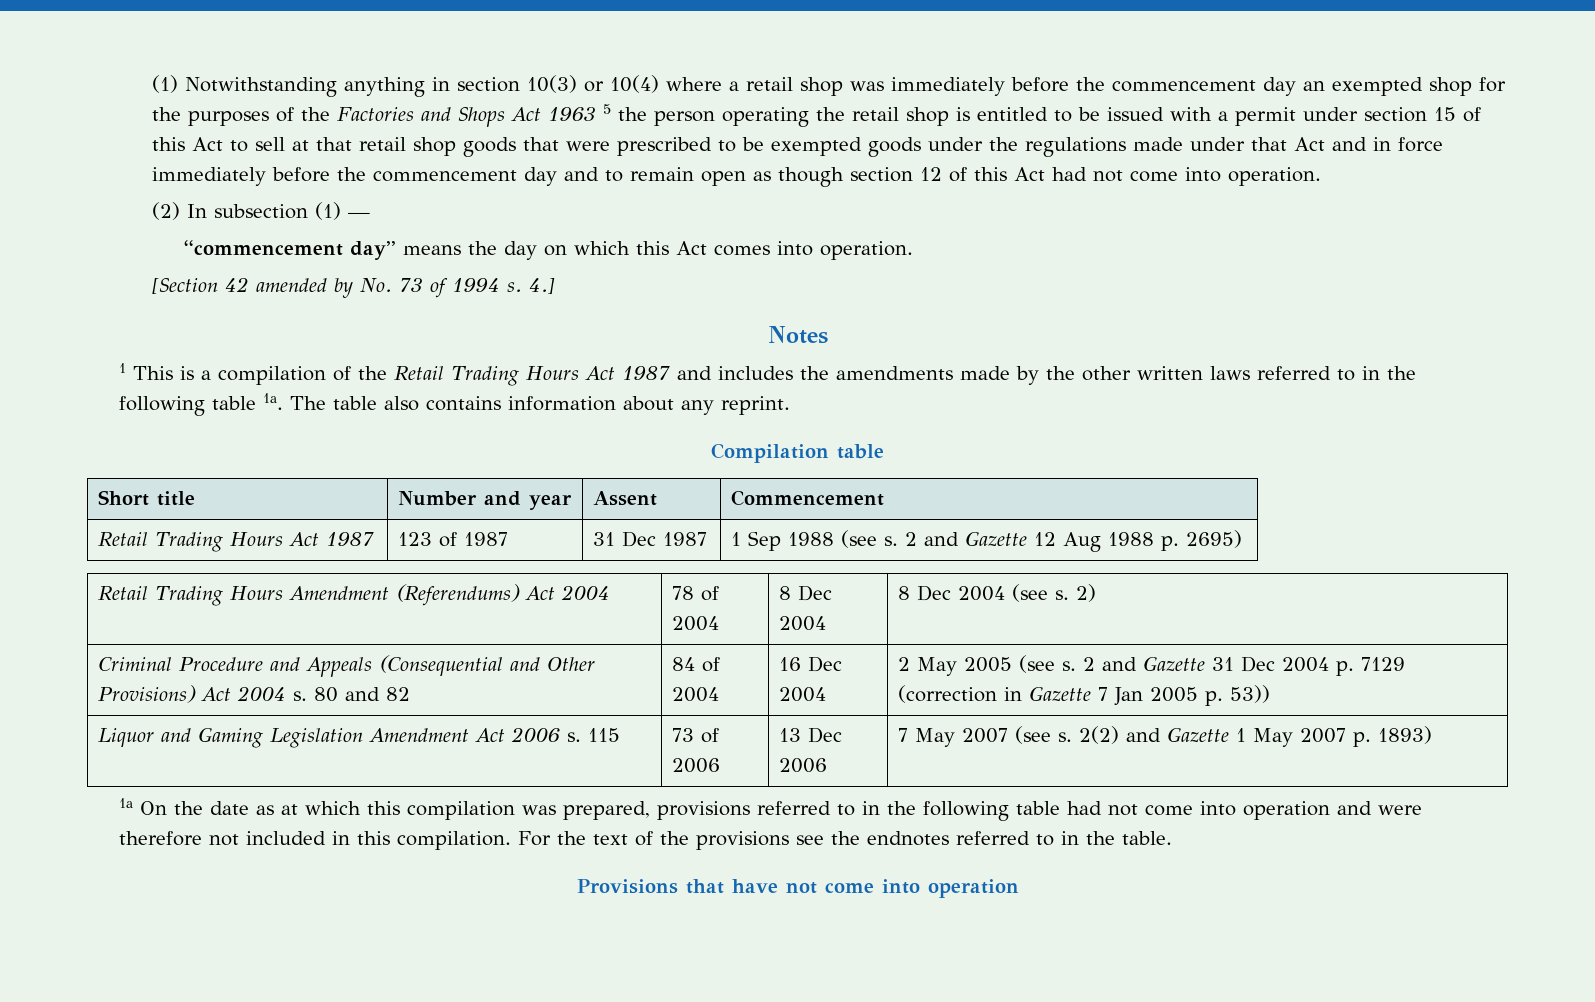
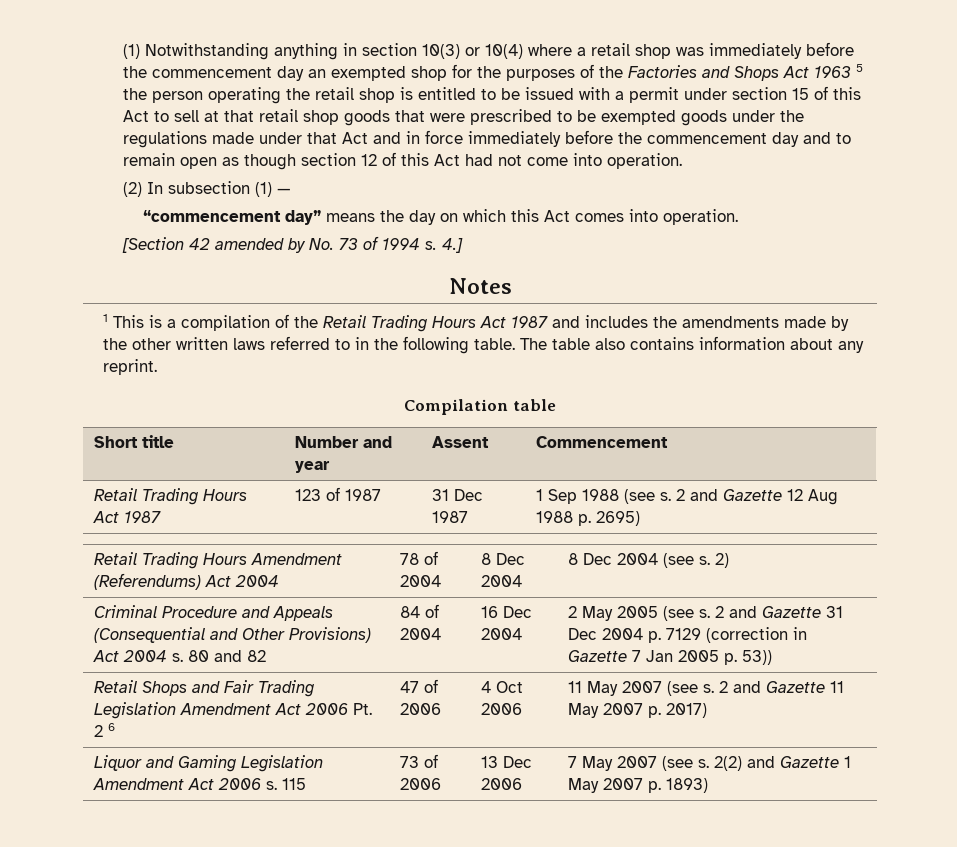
[212,393,284,410] table 1a. -> [474,338,516,350] table.
(1271, 694) none -> [94,680,315,697] [94,702,373,719] [94,723,116,737] [400,679,439,693] [400,703,442,715] [481,681,524,693] [481,703,523,715] [568,681,845,696] [568,703,708,718] // Retail Shops and Fair Trading Legislation Amendment Act 2006 Pt. 2 6 | 47 of 2006 | 4 Oct 2006 | 11 May 2007 (see s. 2 and Gazette 11 May 2007 p. 2017)
[119,798,1423,821] [119,831,1173,850] [576,879,1019,898] // 1a On the date as at which this compilation was prepared, provisions referred to in the following table had not come into operation and were therefore not included in this compilation. For the text of the provisions see the endnotes referred to in the table. // Provisions that have not come into operation -> (709, 785) none

